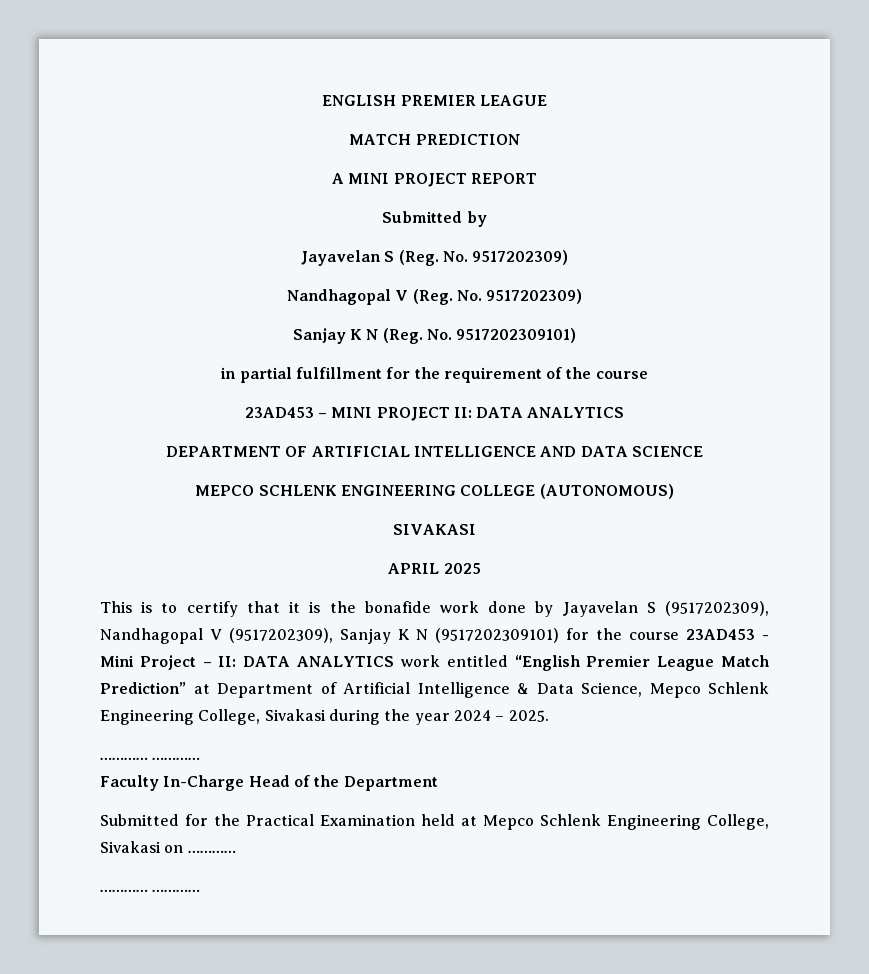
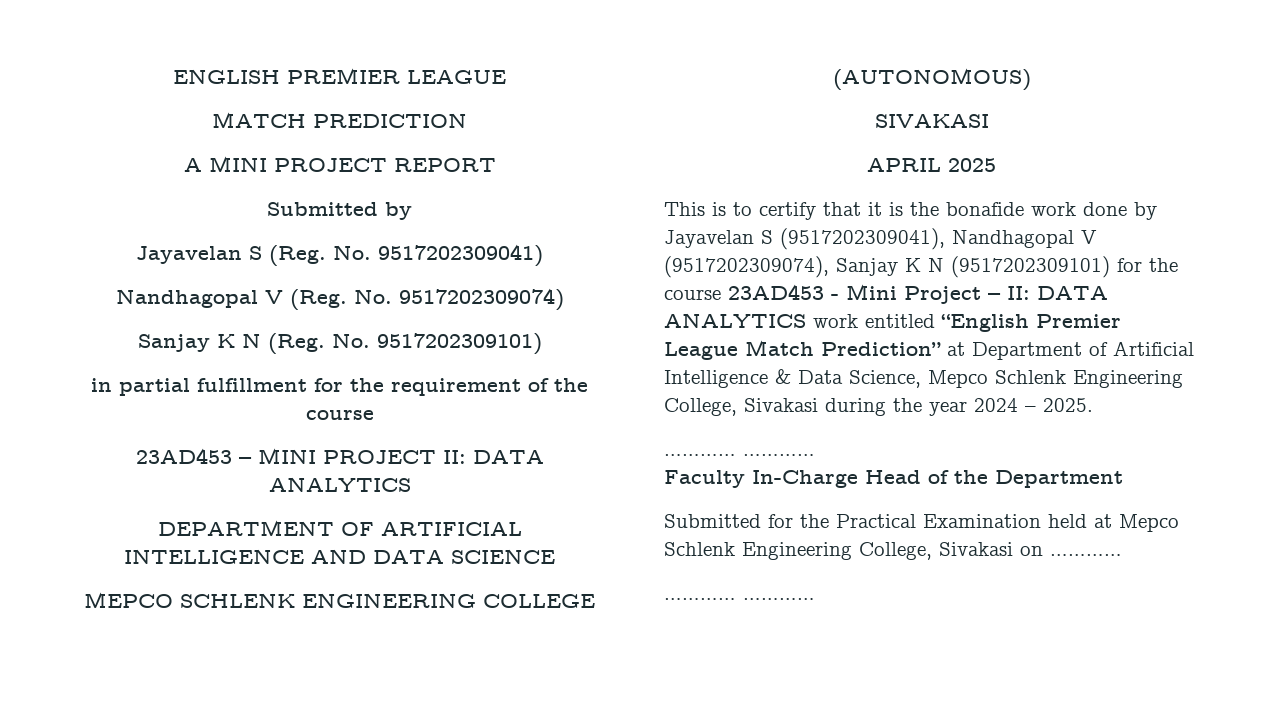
[472,250,569,265] 9517202309) -> [378,244,543,267] 9517202309041)
[486,289,583,304] 9517202309) -> [398,288,564,311] 9517202309074)
[665,601,769,616] [100,628,333,644] (9517202309), Nandhagopal V (9517202309), -> [780,228,1097,250] [664,256,829,278] (9517202309041), Nandhagopal V (9517202309074),

